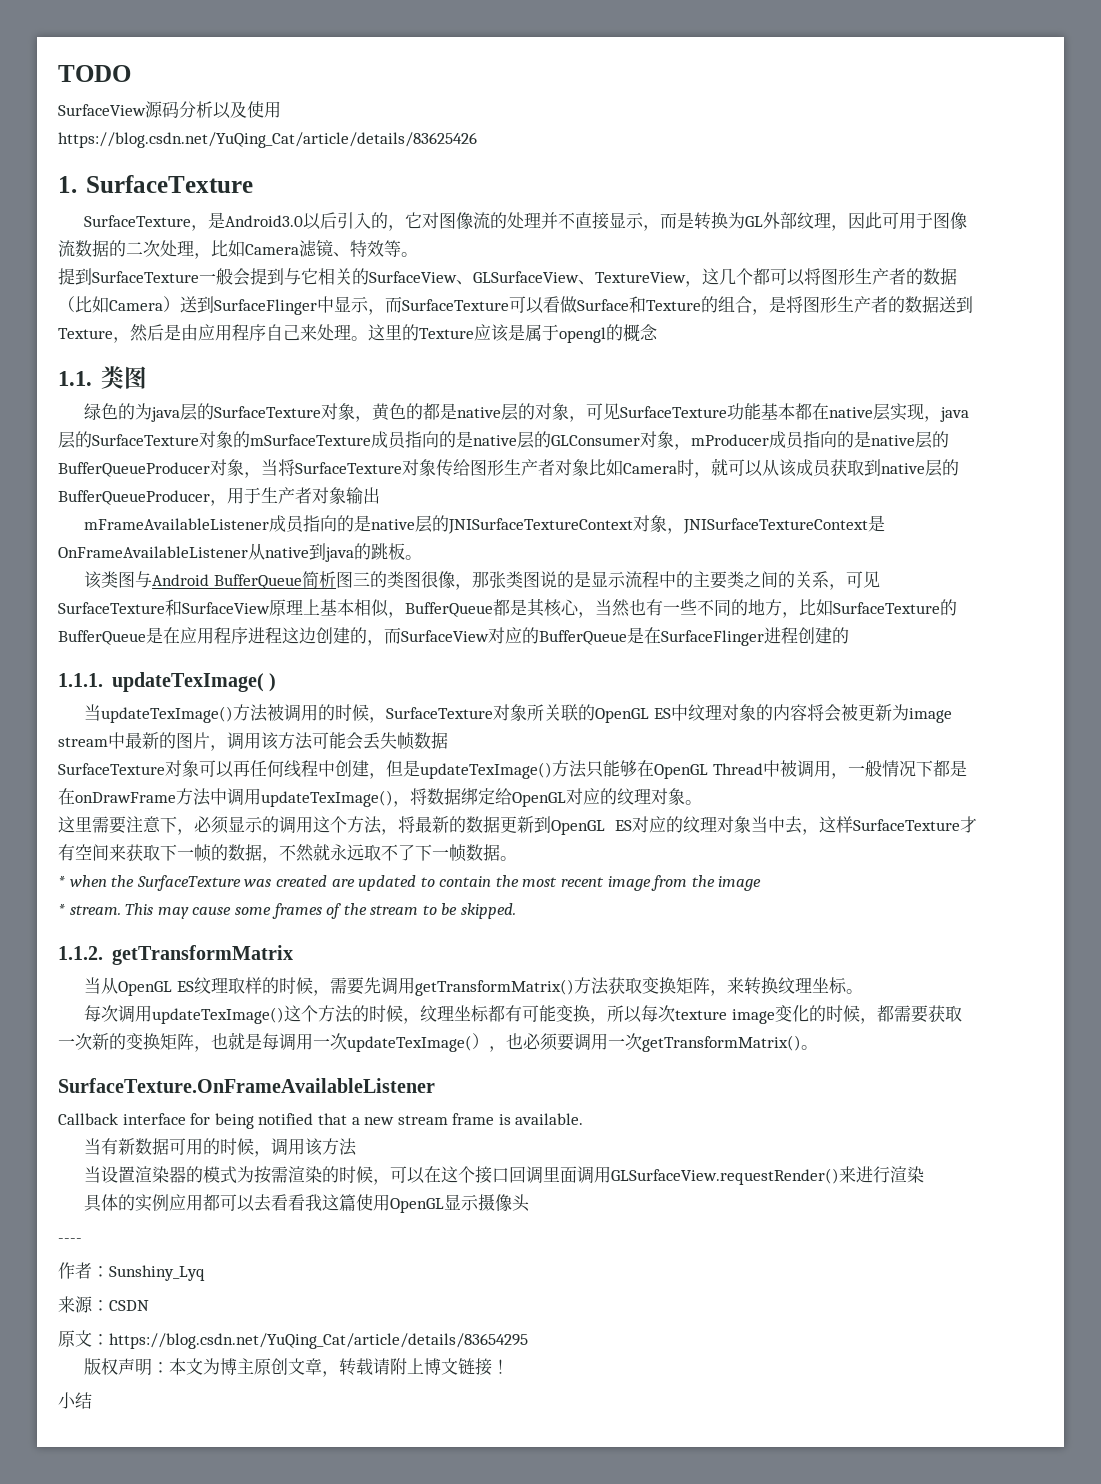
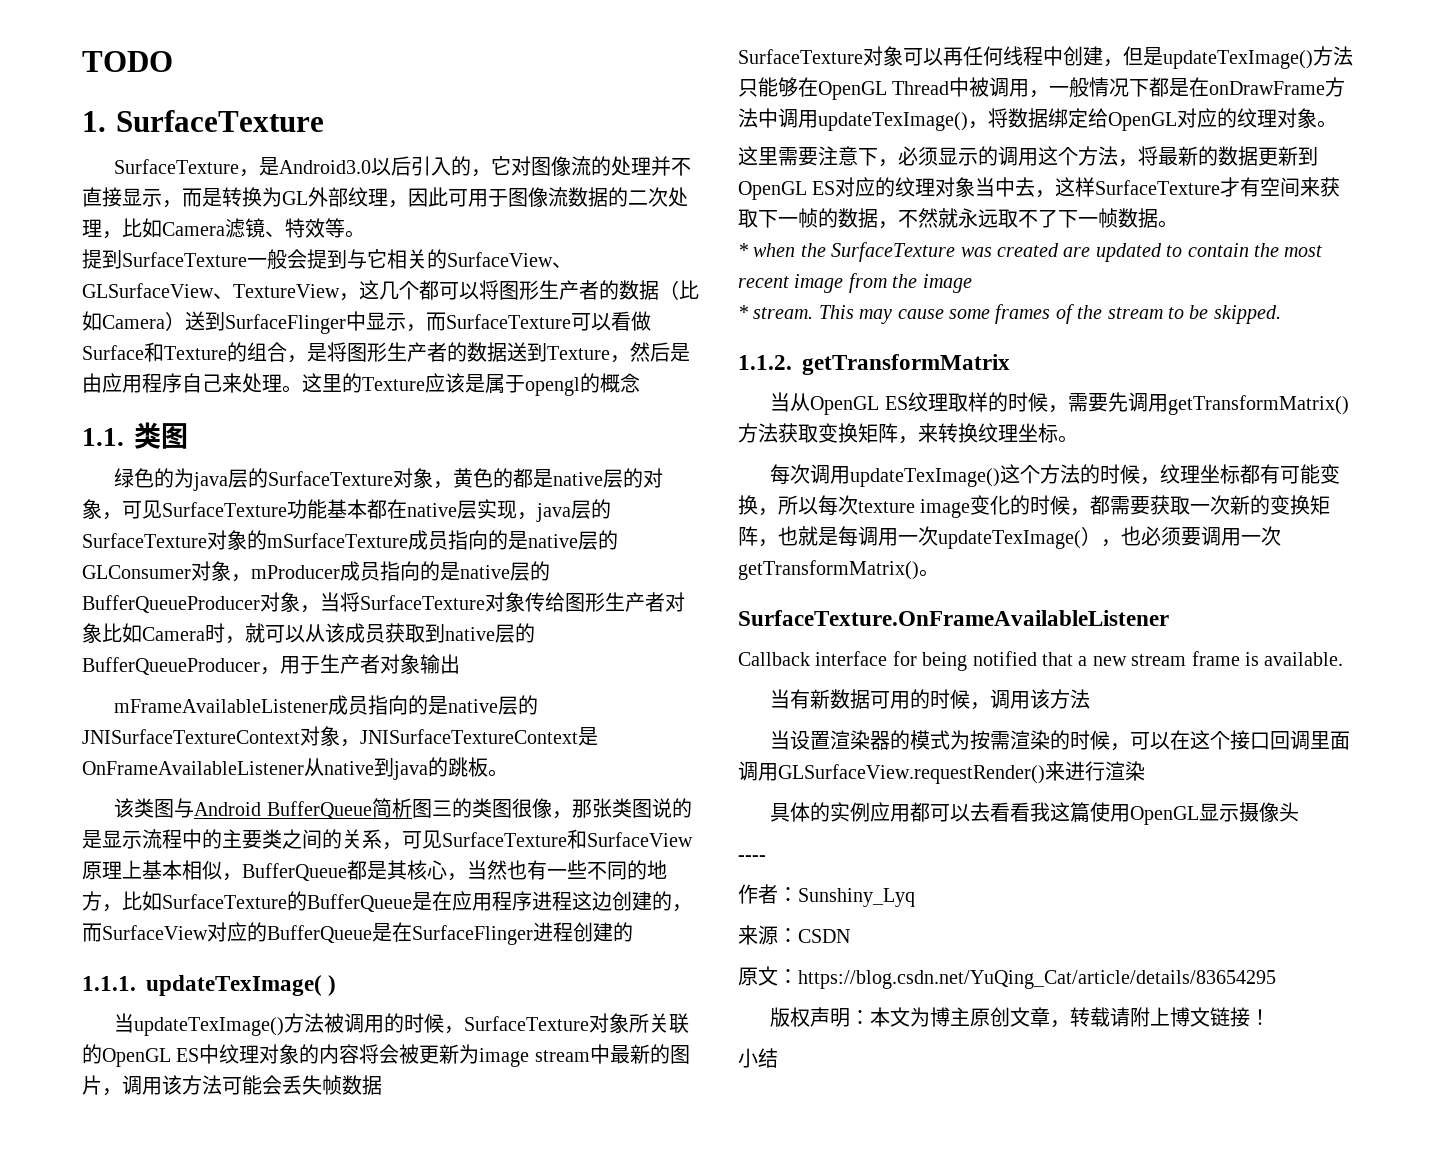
[58,101,281,119] [58,132,477,148] // SurfaceView源码分析以及使用 // https://blog.csdn.net/YuQing_Cat/article/details/83625426 -> (173, 61) none

